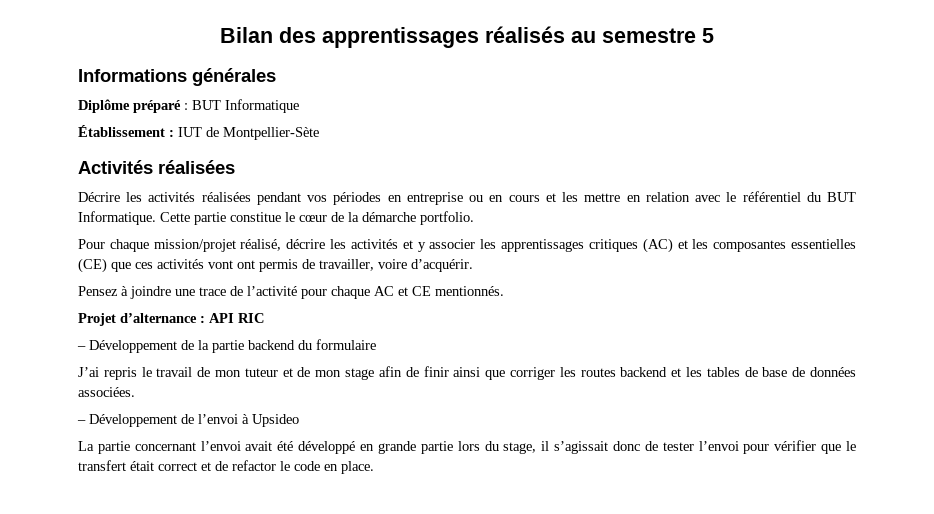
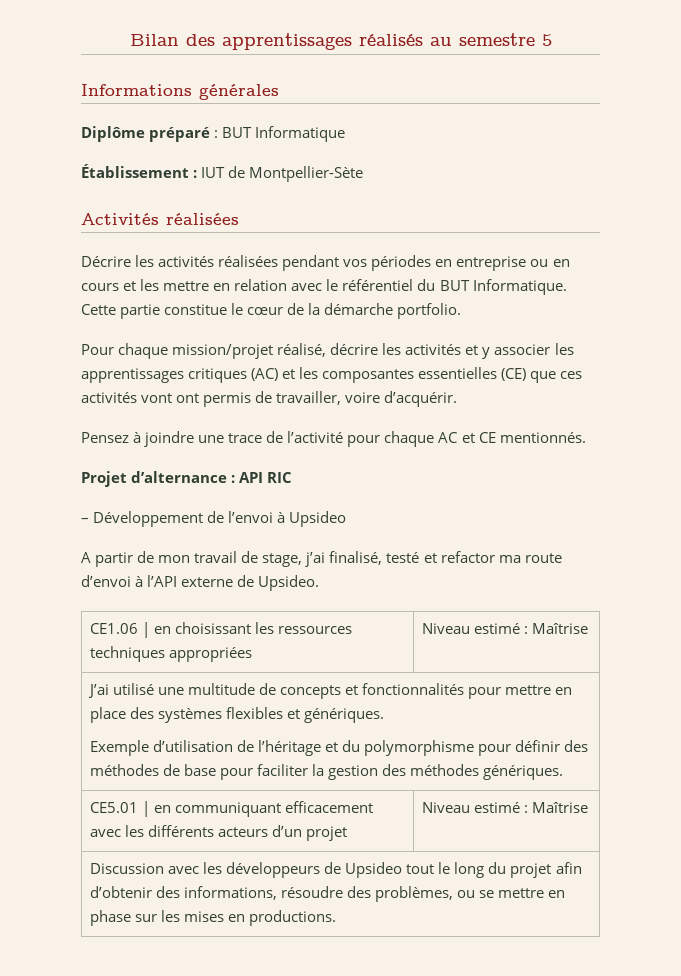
[77,339,376,353] [78,366,856,380] [78,387,135,397] // – Développement de la partie backend du formulaire // J’ai repris le travail de mon tuteur et de mon stage afin de finir ainsi que corriger les routes backend et les tables de base de données associées. -> (293, 477) none
[78,440,857,454] [78,460,374,474] La partie concernant l’envoi avait été développé en grande partie lors du stage, il s’agissait donc de tester l’envoi pour vérifier que le transfert était correct et de refactor le code en place. -> [81,551,562,567] [81,575,320,591] [89,622,353,638] [89,646,253,662] [421,623,589,634] [87,683,573,699] [89,707,385,723] [89,740,589,756] [89,764,564,780] [89,801,374,817] [89,825,348,841] [421,802,589,813] [89,862,582,878] [89,886,566,902] [89,910,337,926] A partir de mon travail de stage, j’ai finalisé, testé et refactor ma route d’envoi à l’API externe de Upsideo. // CE1.06 | en choisissant les ressources techniques appropriées | Niveau estimé : Maîtrise // J’ai utilisé une multitude de concepts et fonctionnalités pour mettre en place des systèmes flexibles et génériques. // Exemple d’utilisation de l’héritage et du polymorphisme pour définir des méthodes de base pour faciliter la gestion des méthodes génériques. // CE5.01 | en communiquant efficacement avec les différents acteurs d’un projet | Niveau estimé : Maîtrise // Discussion avec les développeurs de Upsideo tout le long du projet afin d’obtenir des informations, résoudre des problèmes, ou se mettre en phase sur les mises en productions.

